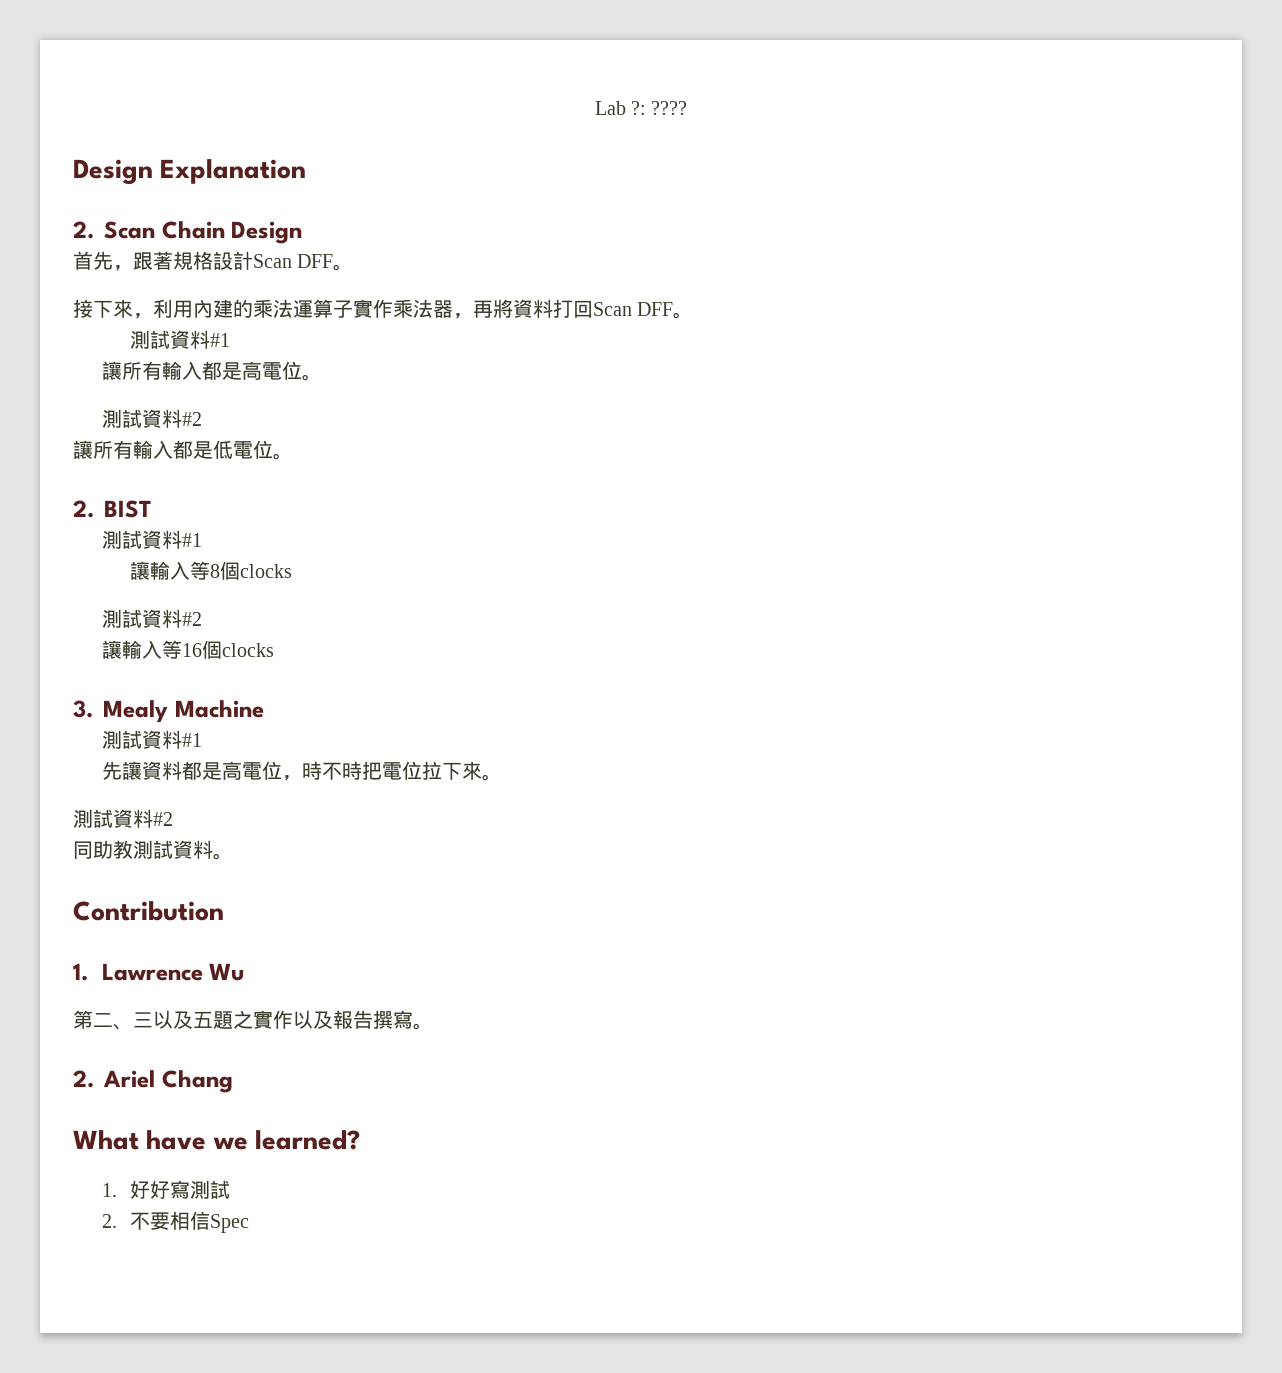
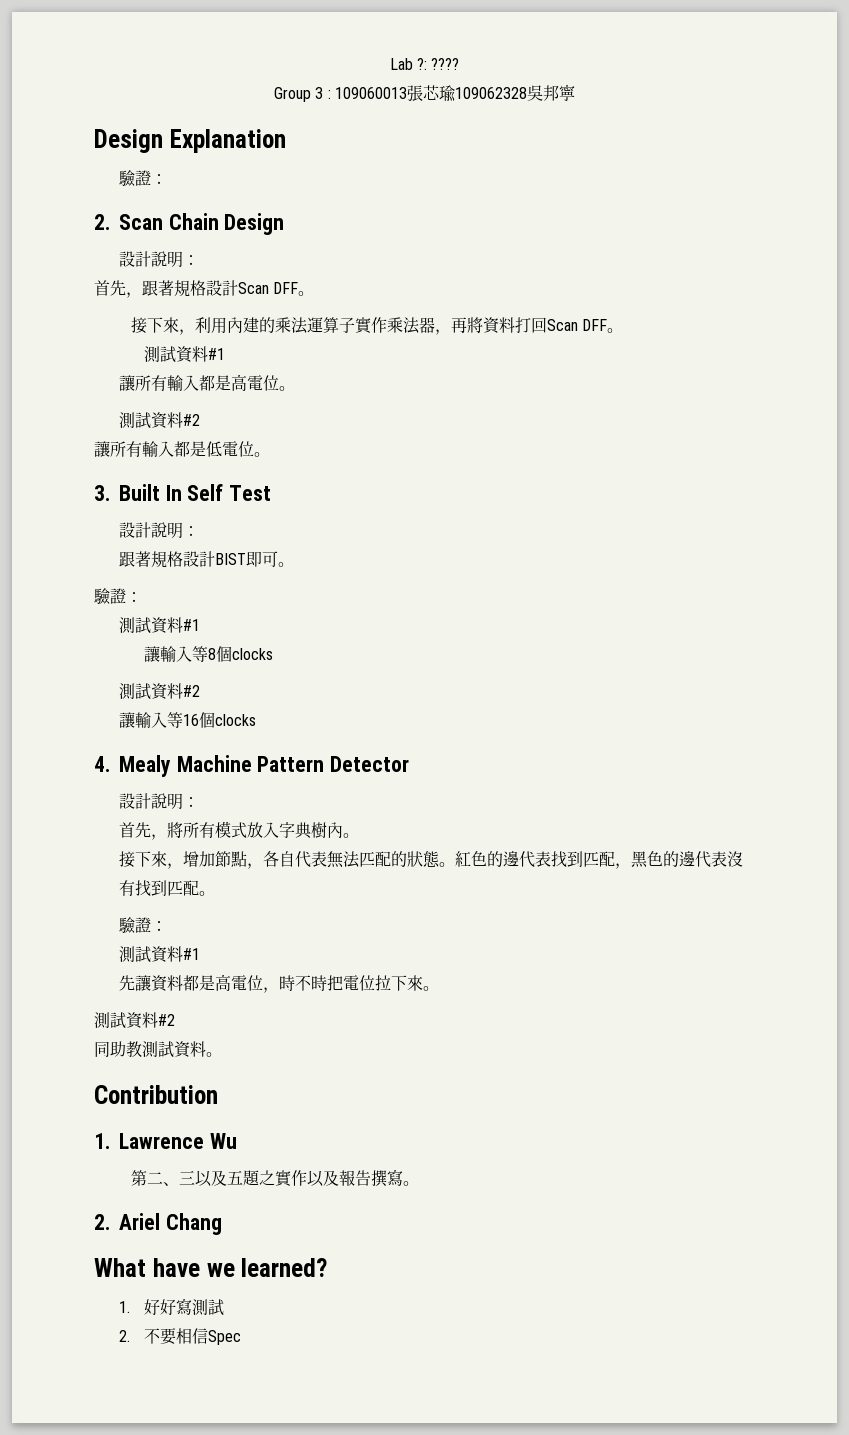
(688, 108) none -> [274,84,575,102] // Group 3 : 109060013張芯瑜109062328吳邦寧
(307, 171) none -> [117,170,167,187] // 驗證：
(303, 232) none -> [118,251,199,268] // 設計說明：
[73,500,151,518] 2. BIST -> [94,484,272,501] [118,522,199,539] [118,551,294,568] [93,588,142,605] 3. Built In Self Test // 設計說明： // 跟著規格設計BIST即可。 // 驗證：
[73,700,93,718] 3. -> [94,756,110,772] 4.
(264, 709) none -> [257,756,410,772] [118,793,199,810] [118,821,359,840] [118,851,743,869] [118,880,215,897] [117,917,167,934] Pattern Detector // 設計說明： // 首先，將所有模式放入字典樹內。 // 接下來，增加節點，各自代表無法匹配的狀態。紅色的邊代表找到匹配，黑色的邊代表沒有找到匹配。 // 驗證：

